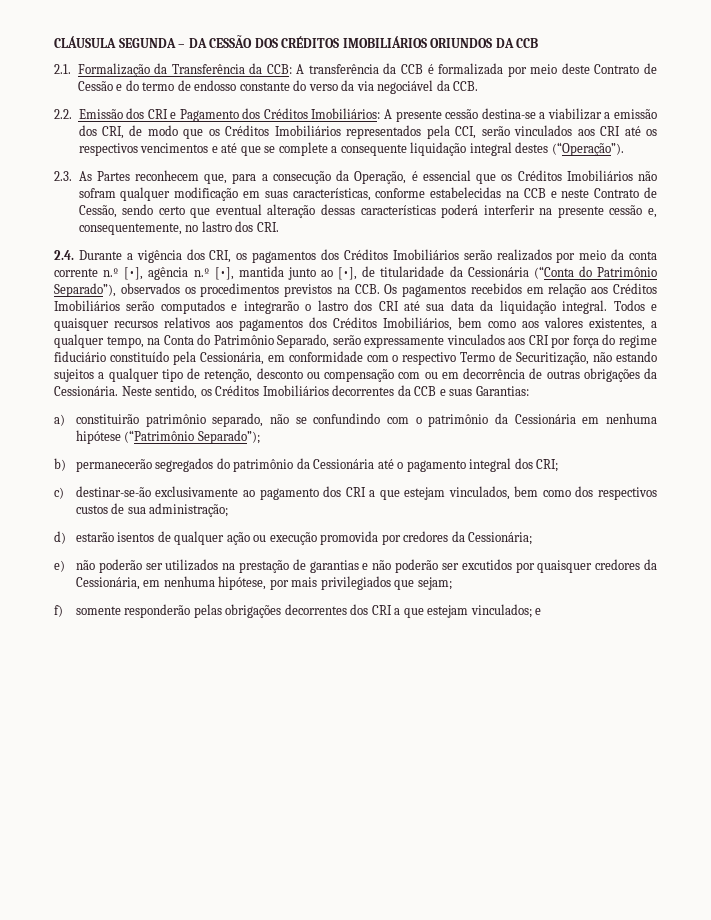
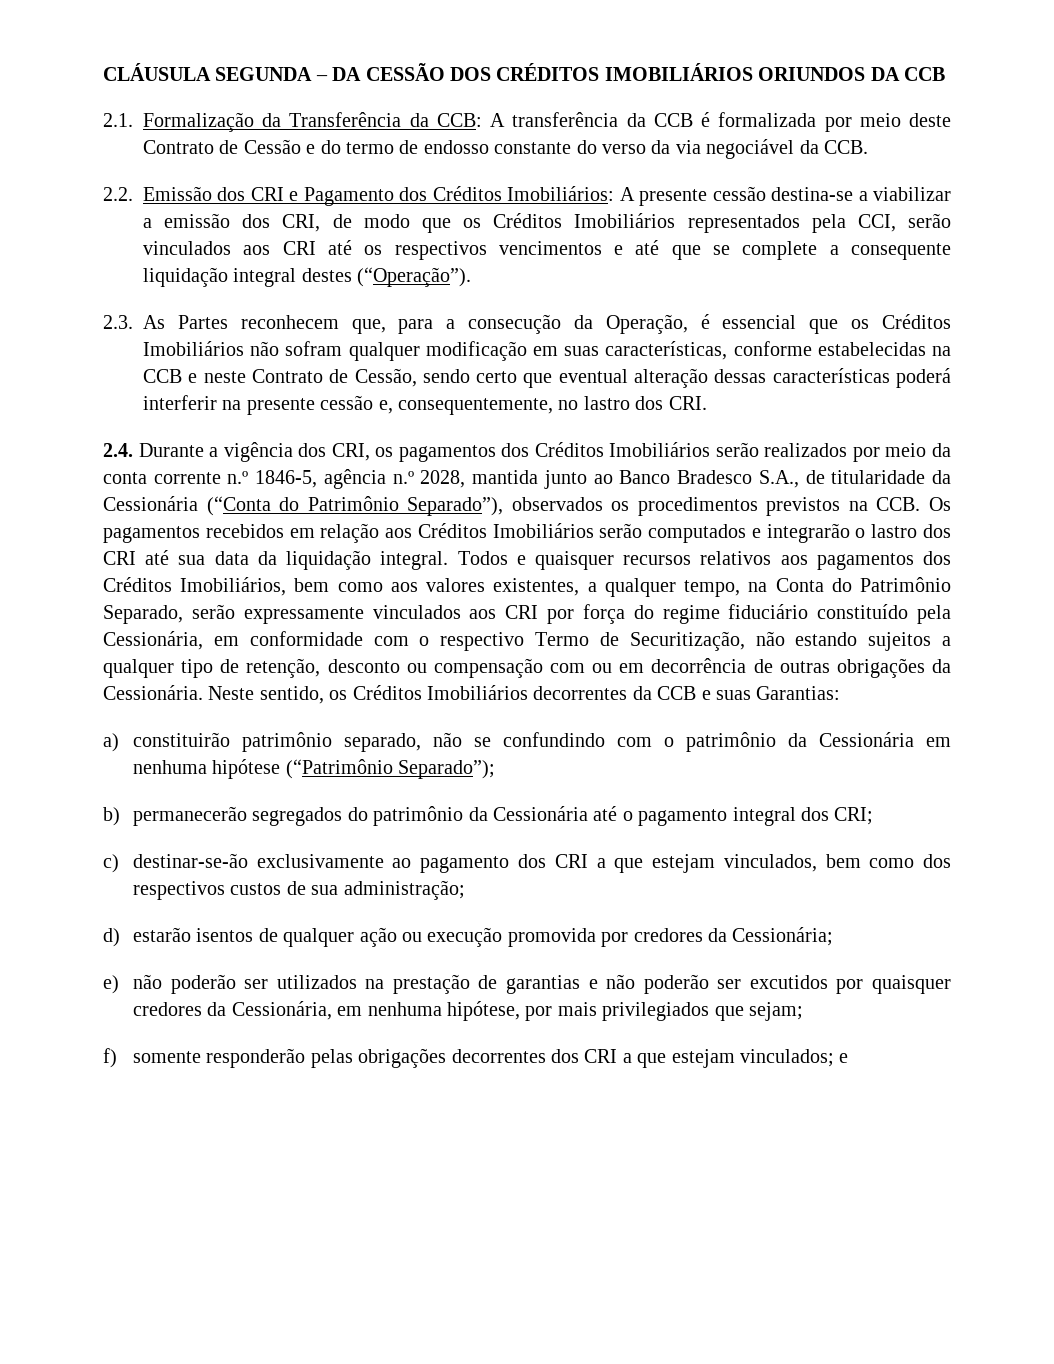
[124,267,144,280] [•], -> [255,470,318,488] 1846-5,
[214,267,234,280] [•], -> [420,470,466,488] 2028,
[338,267,358,280] [•], -> [619,470,799,488] Banco Bradesco S.A.,

